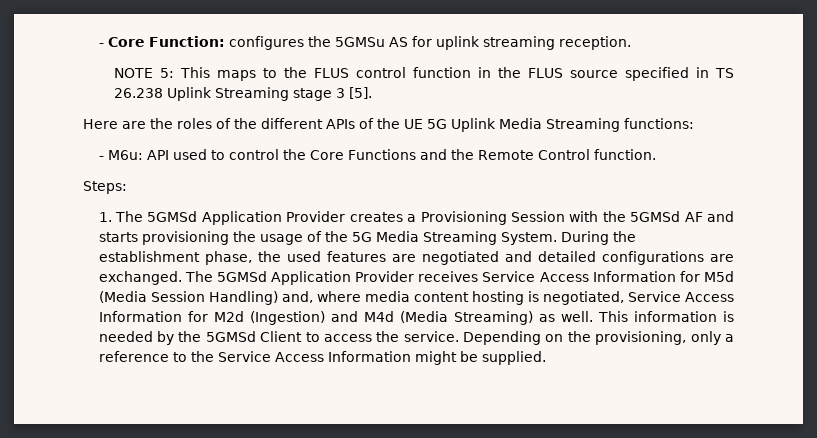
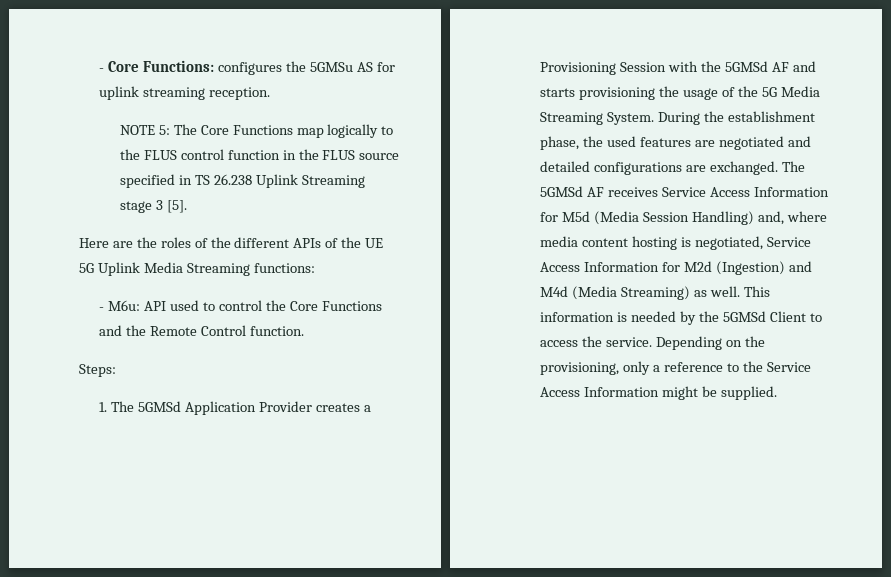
[148,36,225,47] Function: -> [143,60,215,72] Functions:
[180,67,257,81] This maps -> [173,124,379,138] The Core Functions map logically
[271,271,415,285] Application Provider -> [587,187,605,197] AF

